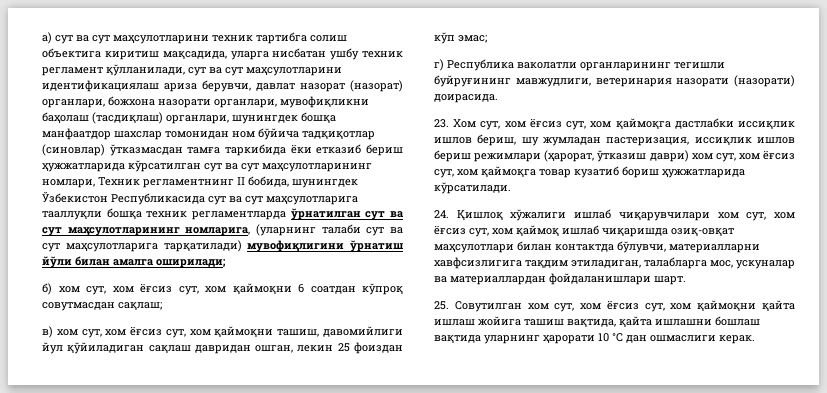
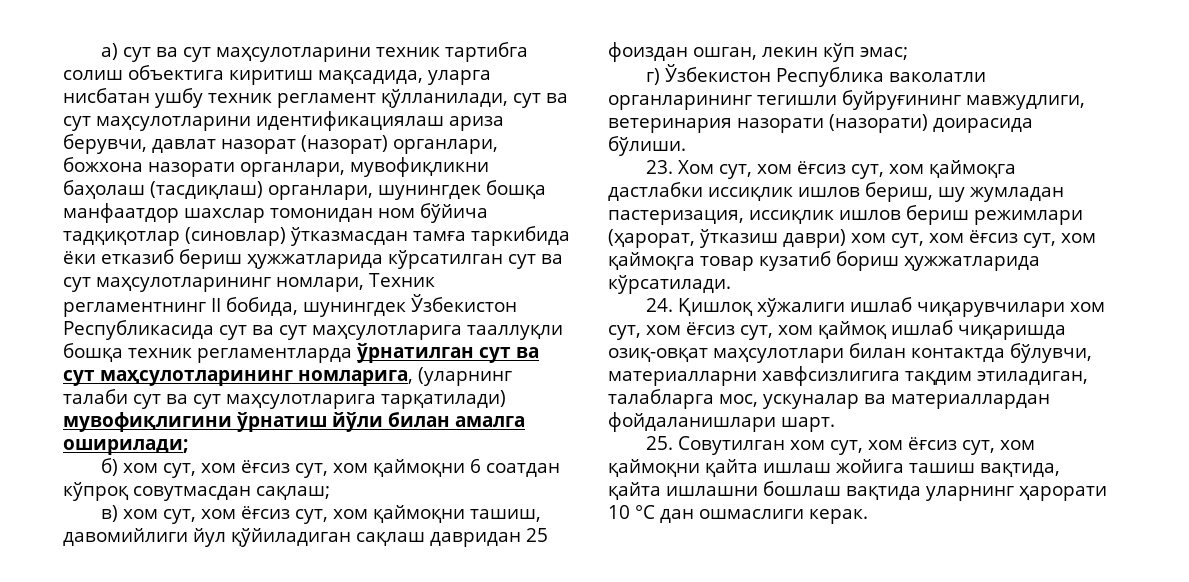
[255,342,403,354] ошган, лекин 25 фоиздан -> [526,528,548,542] [608,42,818,62] 25 фоиздан ошган, лекин
(444, 65) none -> [665,64,772,82] Ўзбекистон
[434,94,498,103] доирасида. -> [933,118,1033,133] [608,136,686,156] доирасида бўлиши.

